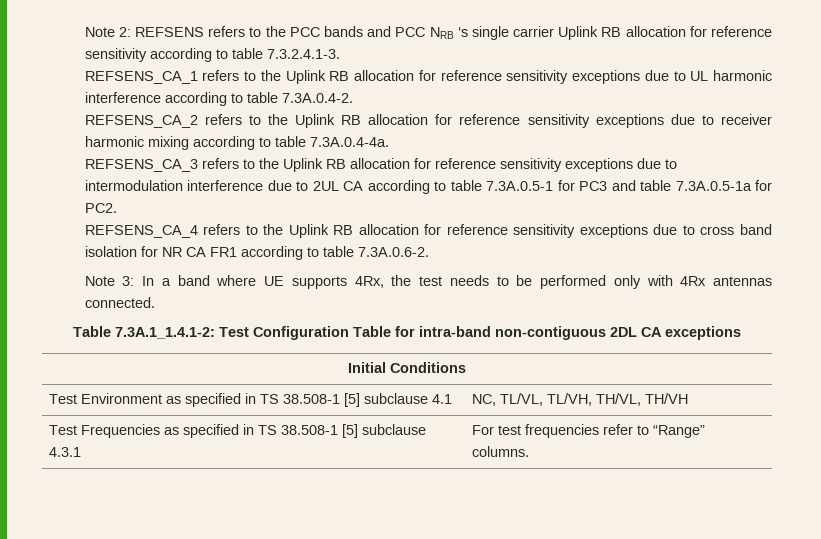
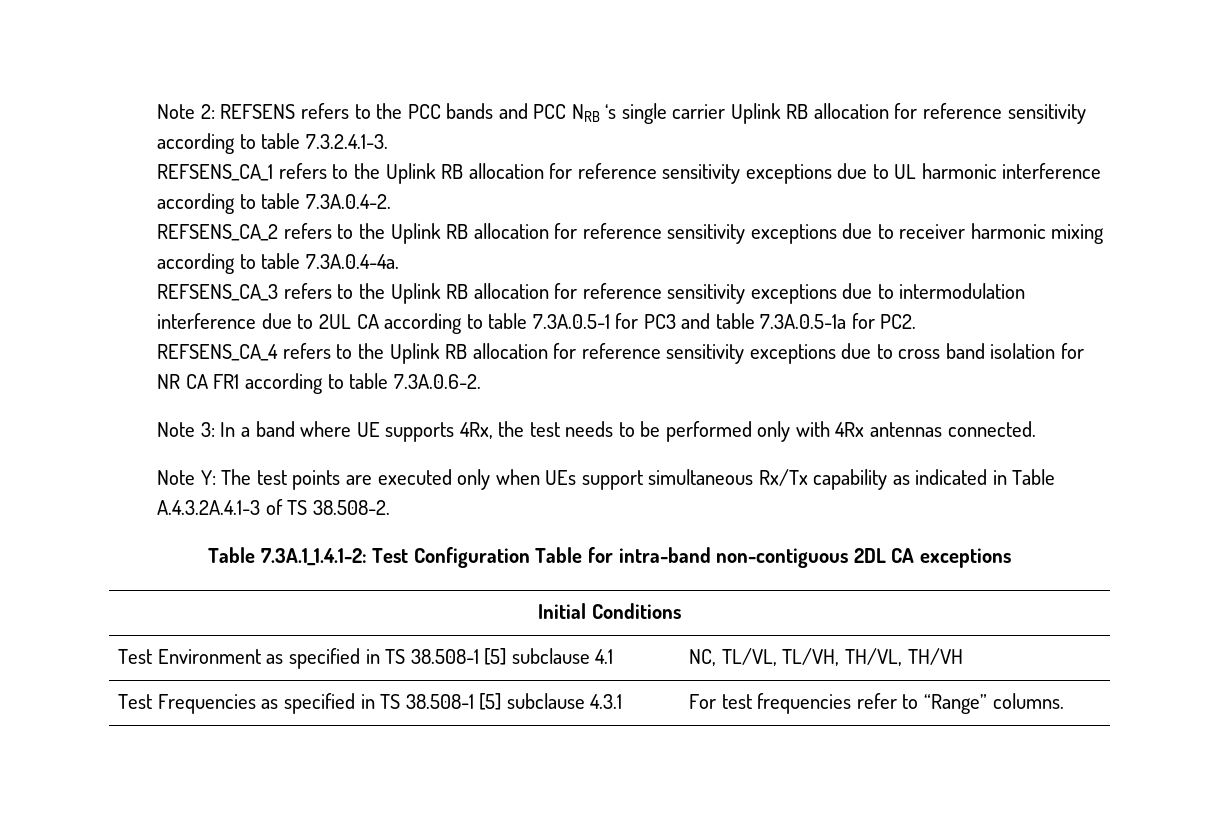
(155, 302) none -> [157,469,1056,490] [157,499,390,515] // Note Y: The test points are executed only when UEs support simultaneous Rx/Tx capability as indicated in Table A.4.3.2A.4.1-3 of TS 38.508-2.

